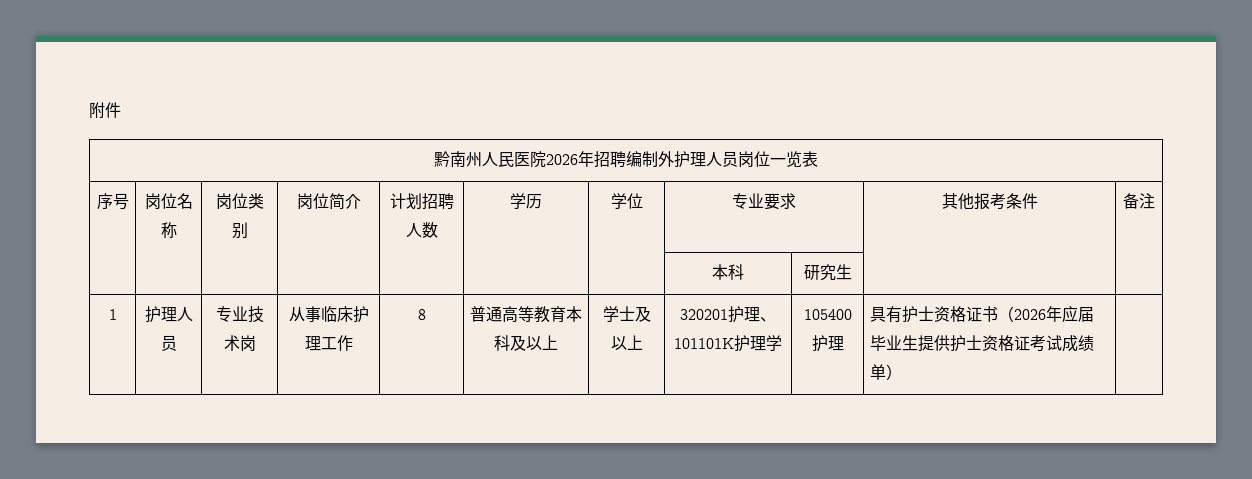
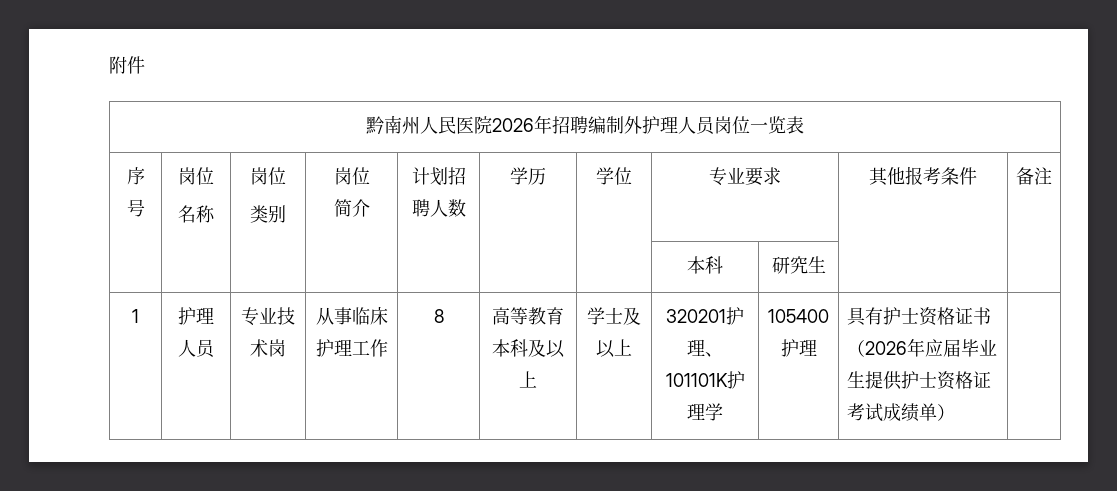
(177, 201) none -> (214, 176) //
(248, 201) none -> (286, 176) //
(329, 201) none -> (370, 176) //
[470,306,502,322] 普通 -> (444, 316) none

